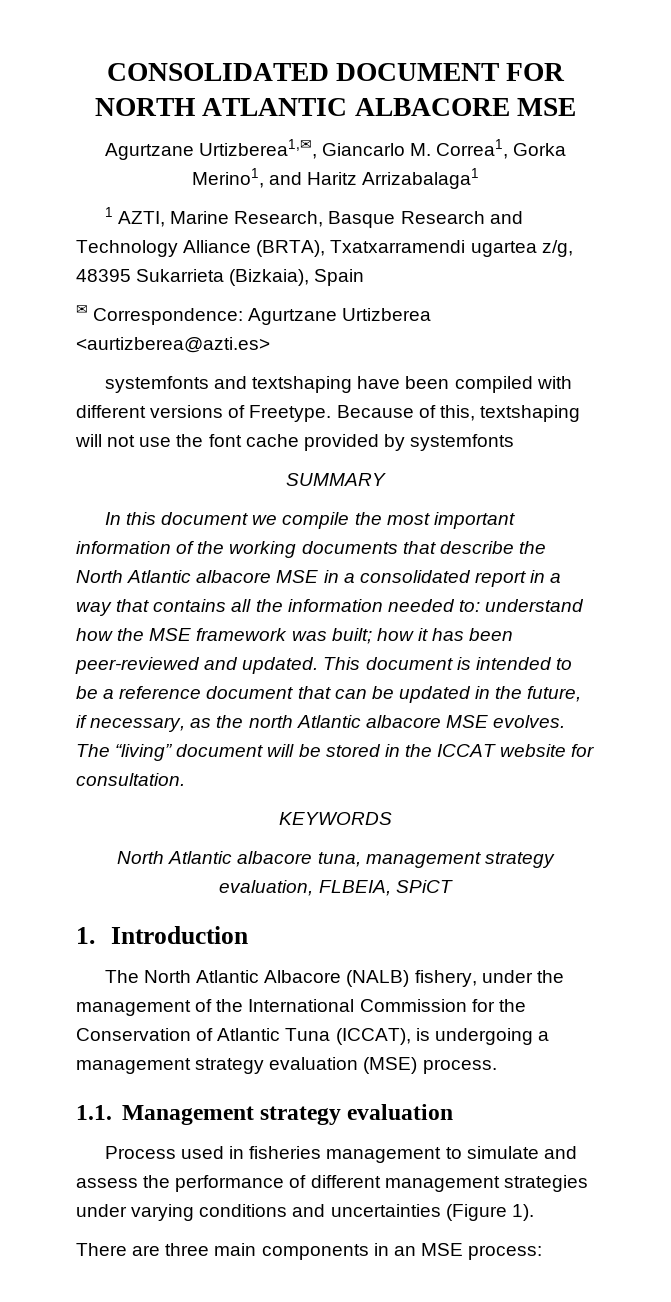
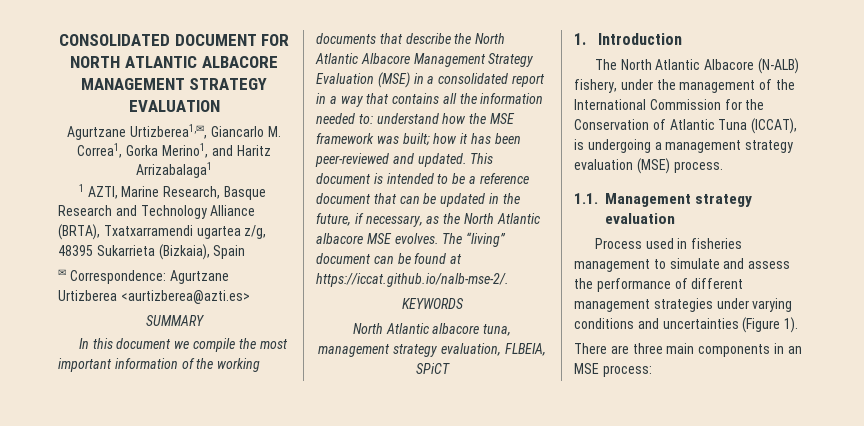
[517,98,577,116] MSE -> [80,78,268,90] [128,100,220,112] MANAGEMENT STRATEGY EVALUATION
[104,376,572,393] [76,405,580,422] [75,434,515,451] // systemfonts and textshaping have been compiled with different versions of Freetype. Because of this, textshaping will not use the font cache provided by systemfonts -> (250, 297) none
[196,570,319,583] albacore MSE -> [360,53,534,67] [316,72,410,88] Albacore Management Strategy Evaluation (MSE)
[248,715,293,728] north -> [463,213,494,224] North
[267,744,595,757] [76,773,185,786] will be stored in the ICCAT website for consultation. -> [373,253,463,264] [316,273,509,287] can be found at https://iccat.github.io/nalb-mse-2/.
[346,970,410,987] (NALB) -> [757,58,799,74] (N-ALB)

